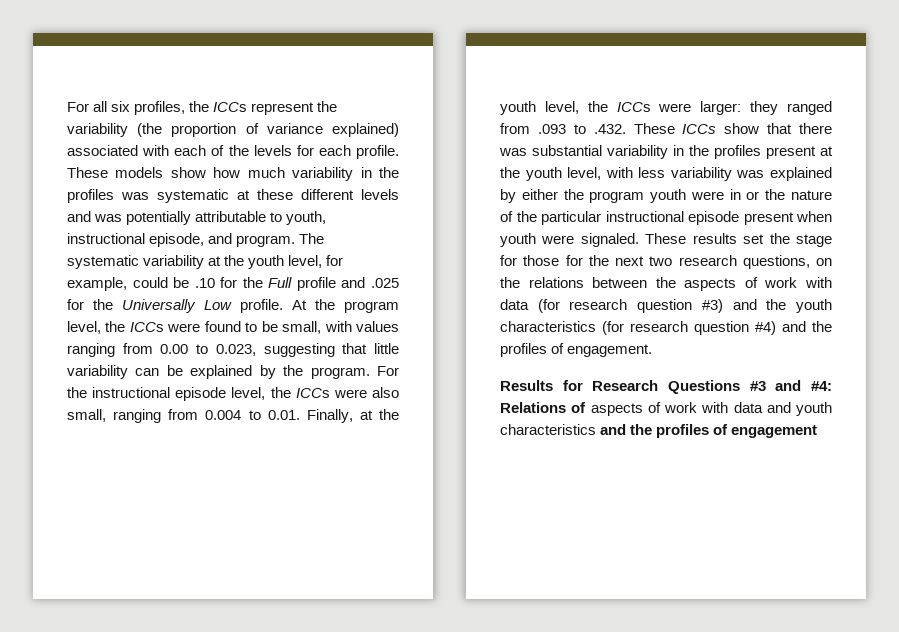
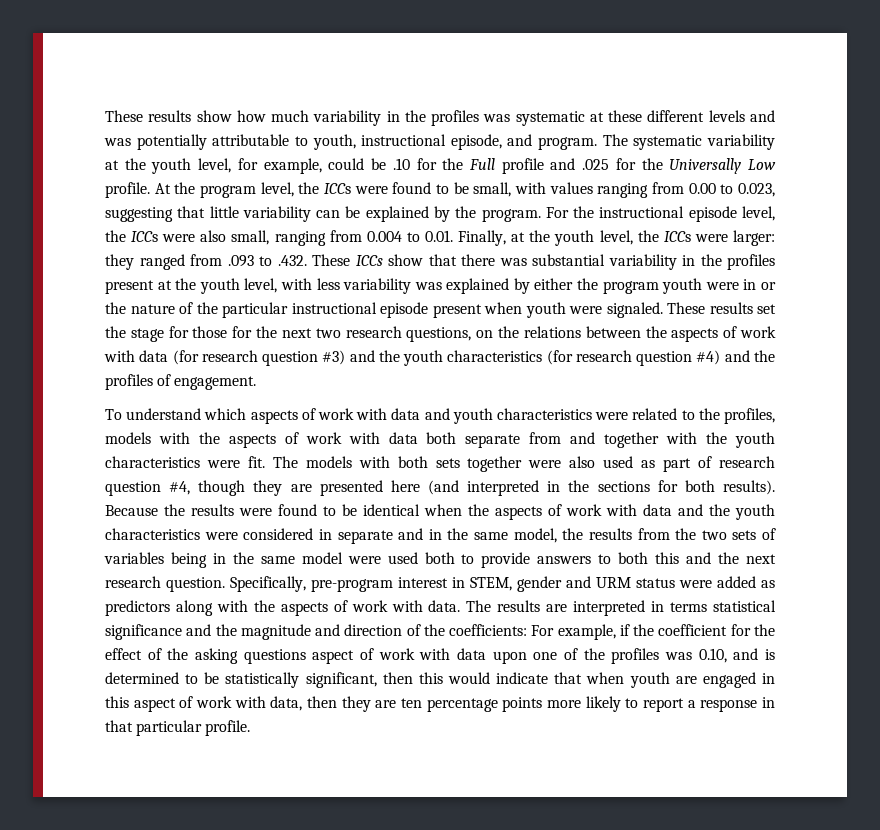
[67,101,338,115] [67,123,399,137] [67,145,399,159] [67,167,164,178] For all six profiles, the ICCs represent the variability (the proportion of variance explained) associated with each of the levels for each profile. These models -> [105,110,192,122] These results
[500,380,832,394] [500,402,587,413] Results for Research Questions #3 and #4: Relations of -> [105,408,247,420] To understand which
[600,424,818,438] and the profiles of engagement -> [595,408,775,424] [105,432,775,448] [105,456,775,472] [105,480,775,496] [105,504,775,520] [105,528,776,544] [104,552,777,568] [105,576,775,592] [105,600,776,616] [105,624,775,640] [105,648,775,664] [105,672,775,688] [105,696,775,712] [105,720,251,736] were related to the profiles, models with the aspects of work with data both separate from and together with the youth characteristics were fit. The models with both sets together were also used as part of research question #4, though they are presented here (and interpreted in the sections for both results). Because the results were found to be identical when the aspects of work with data and the youth characteristics were considered in separate and in the same model, the results from the two sets of variables being in the same model were used both to provide answers to both this and the next research question. Specifically, pre-program interest in STEM, gender and URM status were added as predictors along with the aspects of work with data. The results are interpreted in terms statistical significance and the magnitude and direction of the coefficients: For example, if the coefficient for the effect of the asking questions aspect of work with data upon one of the profiles was 0.10, and is determined to be statistically significant, then this would indicate that when youth are engaged in this aspect of work with data, then they are ten percentage points more likely to report a response in that particular profile.

